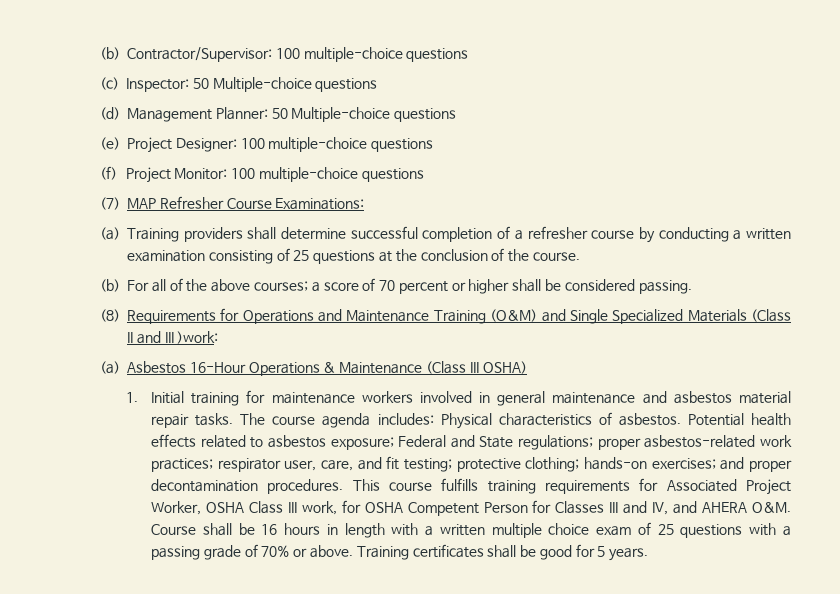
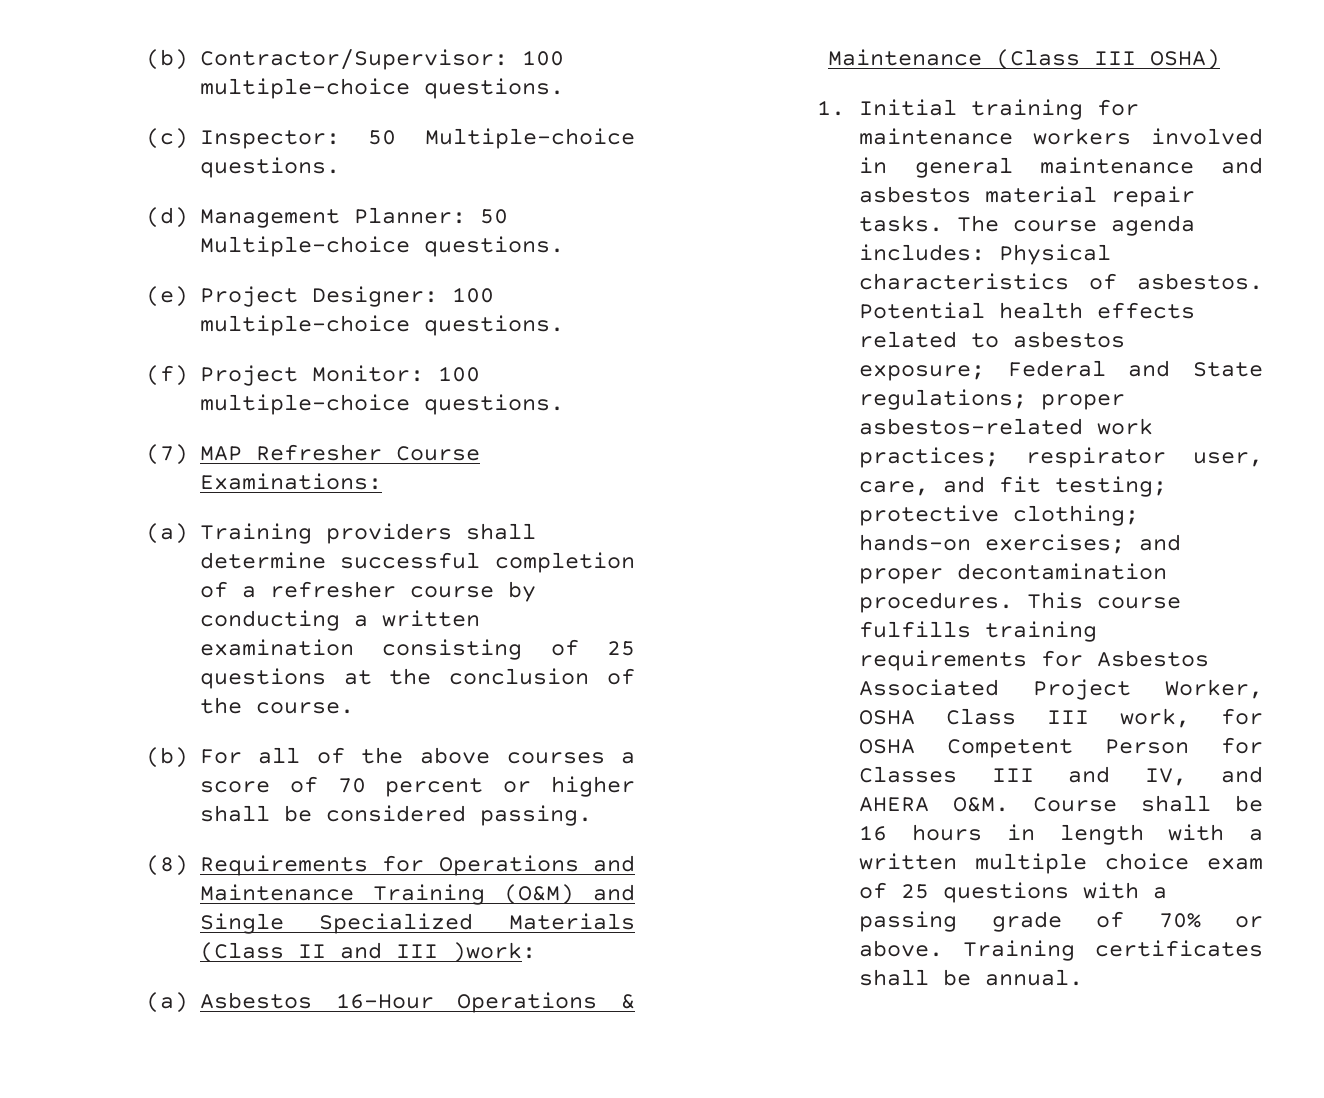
[406,48,469,62] questions -> [423,78,564,99] questions.
[315,78,378,92] questions -> [199,157,340,178] questions.
[394,108,457,122] questions -> [423,236,564,257] questions.
[371,138,434,152] questions -> [423,315,564,336] questions.
[361,168,424,182] questions -> [423,394,564,415] questions.
[253,281,308,291] courses; -> [506,752,605,764] courses
(659, 484) none -> [1097,650,1210,667] Asbestos
[539,544,649,561] good for 5 years. -> [985,969,1084,986] annual.

